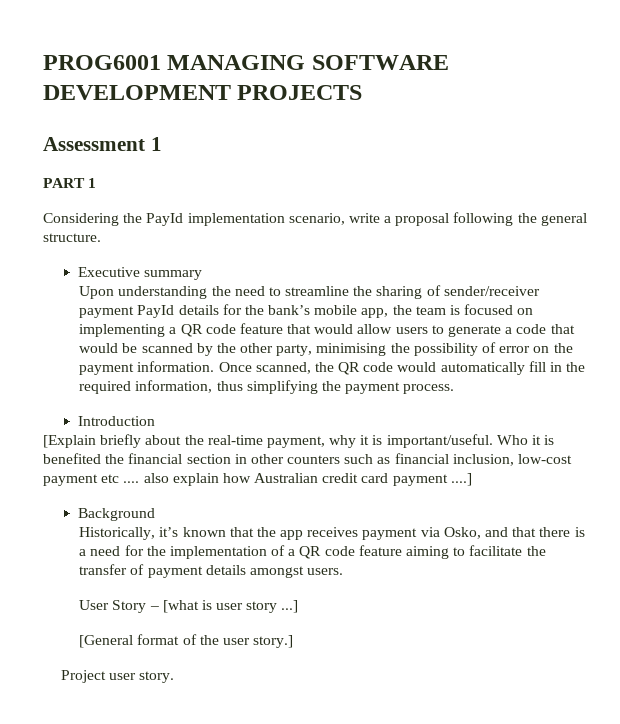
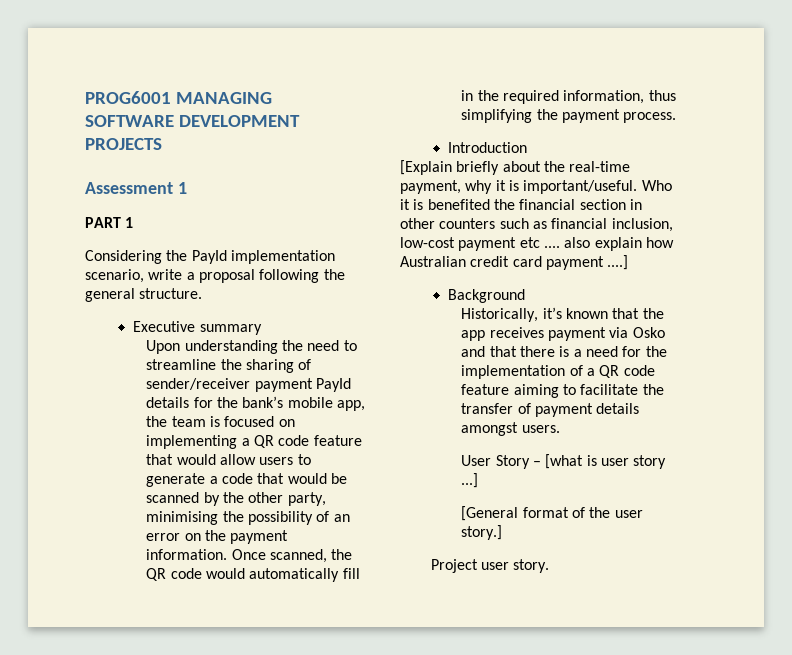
(497, 347) none -> [333,514,350,522] an
[443,527,481,539] Osko, -> [632,327,665,338] Osko

